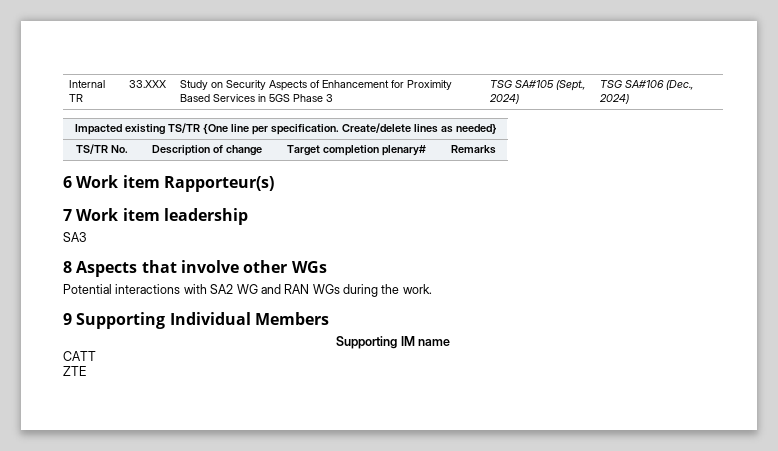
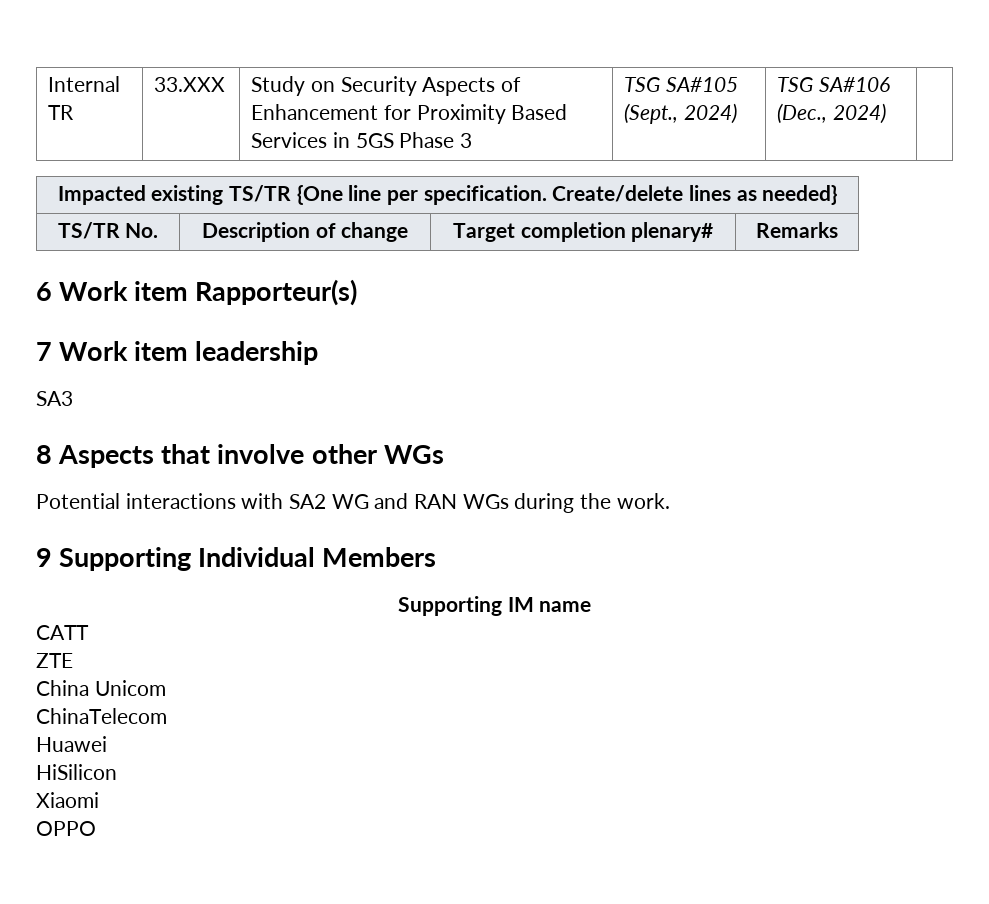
(86, 371) none -> [36,680,166,696] [36,708,167,724] [36,736,107,752] [36,764,117,780] [36,792,99,808] [36,821,96,836] // China Unicom // ChinaTelecom // Huawei // HiSilicon // Xiaomi // OPPO

